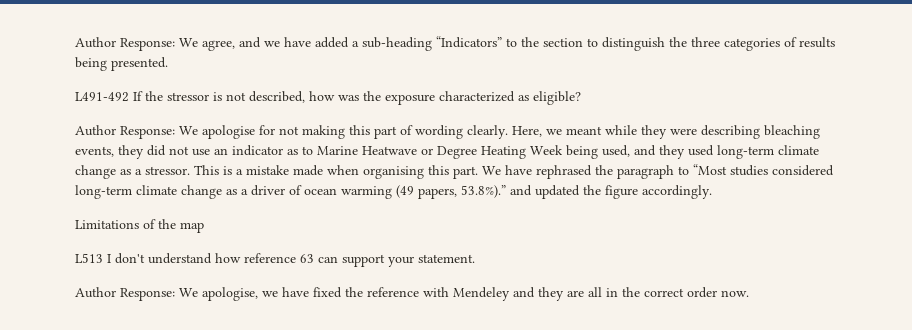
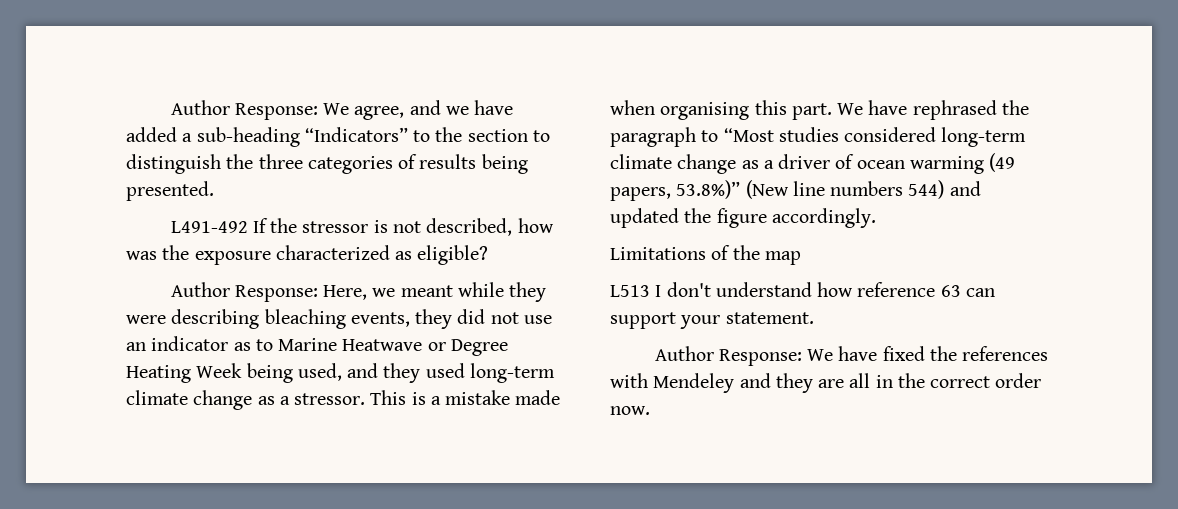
[179,125,508,139] We apologise for not making this part of wording clearly. -> (318, 293) none
[461,185,506,198] 53.8%).” -> [676,180,945,199] 53.8%)” (New line numbers 544)
[202,287,278,301] apologise, we -> (834, 355) none
[367,287,419,297] reference -> [962,346,1049,361] references

